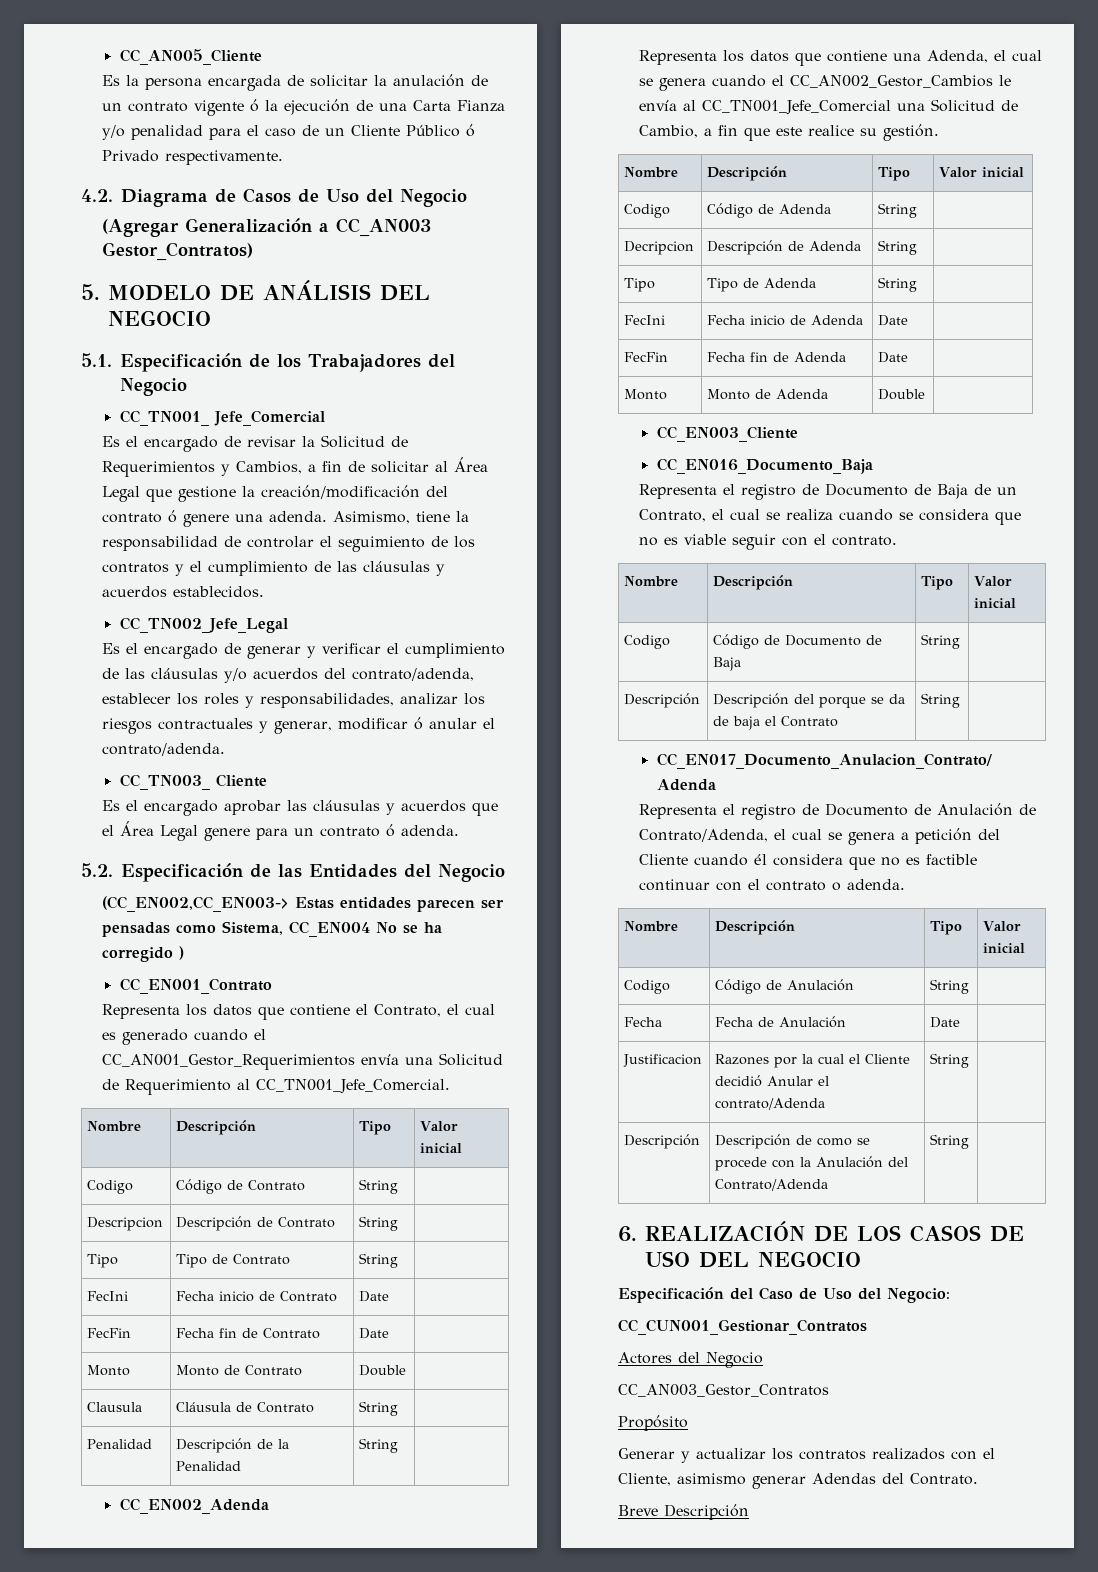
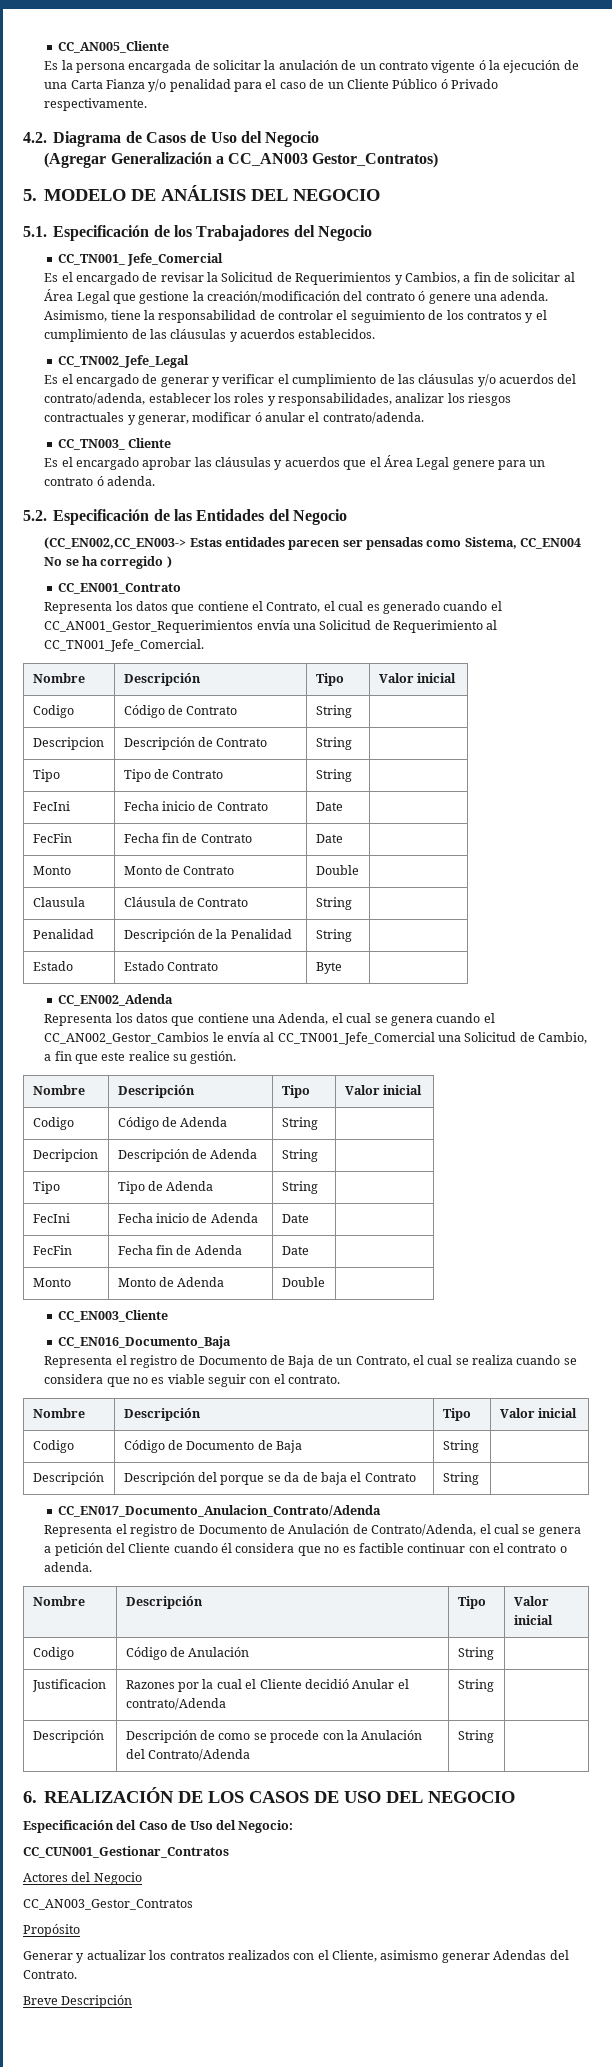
(399, 1445) none -> [32,961,73,971] [123,961,219,971] [315,962,342,974] // Estado | Estado Contrato | Byte |
[624,1017,663,1027] [715,1016,847,1028] [930,1017,961,1028] // Fecha | Fecha de Anulación | Date | -> (494, 1653) none

